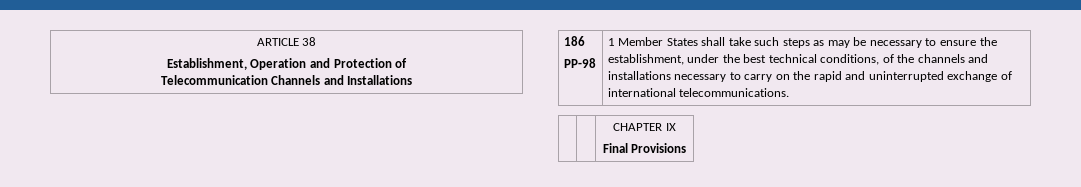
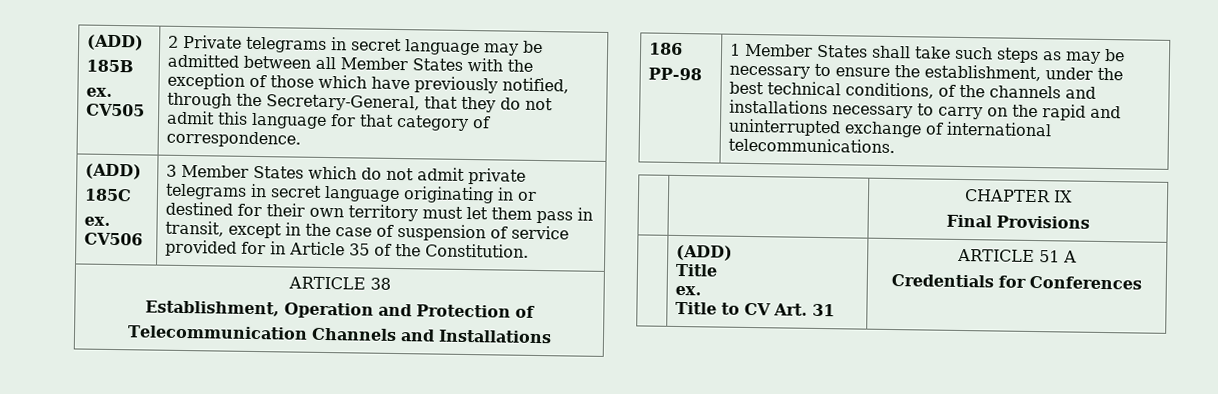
(256, 42) none -> [87,34,145,51] [86,59,135,73] [86,87,114,97] [86,103,146,117] [168,34,544,56] [167,53,534,72] [167,72,570,94] [167,92,554,113] [166,110,492,132] [166,130,302,148] [85,163,143,180] [84,188,133,202] [84,216,112,226] [84,232,144,246] [166,164,527,185] [165,183,538,204] [165,201,594,224] [165,220,570,242] [165,239,530,258] (ADD) // 185B // ex. CV505 | 2 Private telegrams in secret language may be admitted between all Member States with the exception of those which have previously notified, through the Secretary-General, that they do not admit this language for that category of correspondence. // (ADD) // 185C // ex. CV506 | 3 Member States which do not admit private telegrams in secret language originating in or destined for their own territory must let them pass in transit, except in the case of suspension of service provided for in Article 35 of the Constitution. //
(687, 148) none -> [676,244,734,261] [675,263,719,277] [675,285,703,296] [675,301,836,317] [957,248,1077,263] [891,274,1142,290] // | (ADD) // Title // ex. // Title to CV Art. 31 | ARTICLE 51 A // Credentials for Conferences

